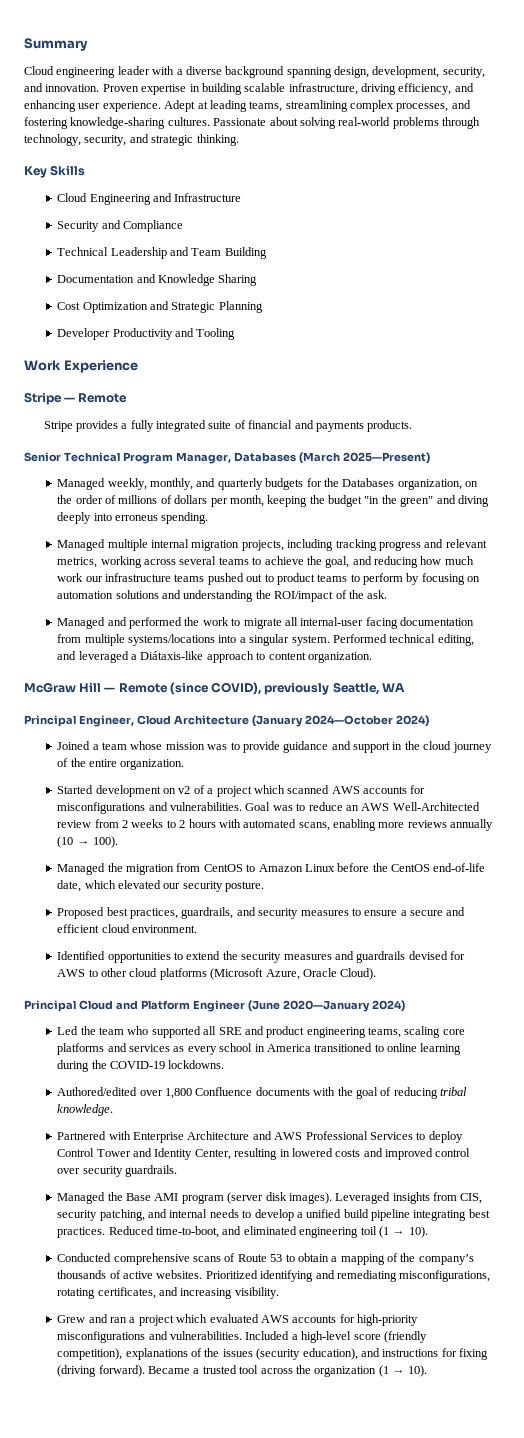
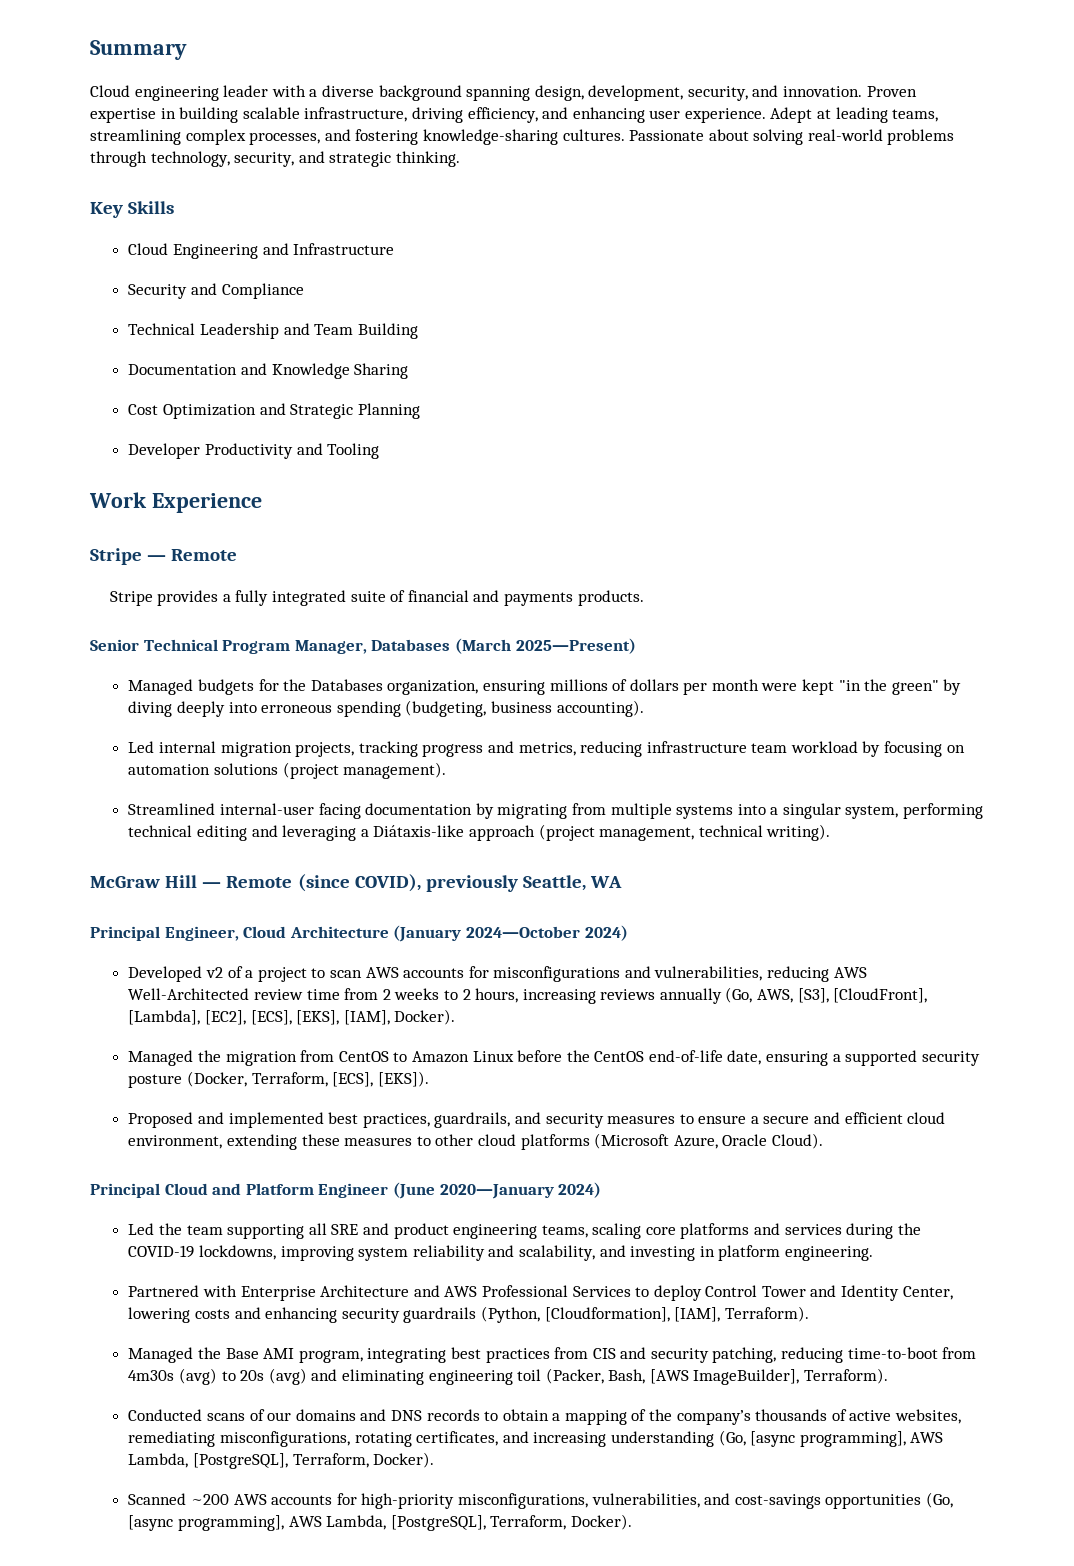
[107,478,263,490] weekly, monthly, and quarterly -> (194, 687) none
[465,481,479,487] [57,495,363,507] on the order of millions of dollars per month, keeping the budget -> [482,679,835,695] ensuring millions of dollars per month were kept
[436,495,456,504] and -> [943,679,962,695] by
[115,512,209,524] [57,539,148,551] erroneus spending. // Managed multiple -> [261,700,644,717] [128,741,155,753] erroneous spending (budgeting, business accounting). // Led
[287,539,334,551] including -> (355, 749) none
[445,539,487,548] [57,556,474,568] [57,573,404,585] relevant metrics, working across several teams to achieve the goal, and reducing how much work our infrastructure teams pushed out to product teams to perform -> [518,741,858,757] metrics, reducing infrastructure team workload
[162,590,388,602] [57,617,298,629] and understanding the ROI/impact of the ask. // Managed and performed the work to migrate all -> [282,762,447,779] [128,803,216,815] (project management). // Streamlined
(475, 621) none -> [475,803,568,819] by migrating
[128,634,216,646] systems/locations -> [676,805,734,819] systems
[291,634,474,646] [57,651,372,663] system. Performed technical editing, and leveraged a Diátaxis-like approach to content organization. -> [845,803,984,819] [128,824,831,841] system, performing technical editing and leveraging a Diátaxis-like approach (project management, technical writing).
[57,741,492,753] [57,758,185,770] [57,785,177,797] Joined a team whose mission was to provide guidance and support in the cloud journey of the entire organization. // Started development on -> [128,966,203,982] Developed
[253,785,330,794] which scanned -> [311,968,362,978] to scan
[170,802,359,811] vulnerabilities. Goal was to reduce an -> [654,966,830,982] vulnerabilities, reducing
(92, 824) none -> [306,989,340,1000] time
[188,819,494,831] [57,836,119,848] hours with automated scans, enabling more reviews annually (10 → 100). -> [475,987,928,1004] [128,1009,456,1025] hours, increasing reviews annually (Go, AWS, [S3], [CloudFront], [Lambda], [EC2], [ECS], [EKS], [IAM], Docker).
[84,880,265,892] which elevated our security posture. -> [766,1050,980,1066] [128,1071,429,1088] ensuring a supported security posture (Docker, Terraform, [ECS], [EKS]).
(105, 913) none -> [197,1112,324,1128] and implemented
[132,925,198,933] [57,951,466,963] [57,969,86,977] environment. // Identified opportunities to extend the security measures and guardrails devised for AWS -> [128,1134,413,1150] environment, extending these measures
[127,1026,201,1038] who supported -> [227,1224,305,1239] supporting
[173,1043,462,1055] [57,1060,225,1072] [57,1087,468,1099] [57,1104,114,1116] as every school in America transitioned to online learning during the COVID-19 lockdowns. // Authored/edited over 1,800 Confluence documents with the goal of reducing tribal knowledge. -> [846,1223,921,1239] [128,1245,873,1261] during the COVID-19 lockdowns, improving system reliability and scalability, and investing in platform engineering.
[234,1148,471,1160] [57,1165,178,1177] [57,1192,483,1204] [57,1209,490,1221] [57,1226,428,1238] resulting in lowered costs and improved control over security guardrails. // Managed the Base AMI program (server disk images). Leveraged insights from CIS, security patching, and internal needs to develop a unified build pipeline integrating best practices. Reduced time-to-boot, and eliminated engineering toil (1 → 10). -> [128,1306,809,1323] [128,1347,977,1363] [128,1368,889,1385] lowering costs and enhancing security guardrails (Python, [Cloudformation], [IAM], Terraform). // Managed the Base AMI program, integrating best practices from CIS and security patching, reducing time-to-boot from 4m30s (avg) to 20s (avg) and eliminating engineering toil (Packer, Bash, [AWS ImageBuilder], Terraform).
[113,1253,190,1265] comprehensive -> (203, 1415) none
[237,1254,283,1262] Route 53 -> [267,1409,480,1421] our domains and DNS records
[156,1270,335,1282] websites. Prioritized identifying and -> [894,1409,961,1424] websites,
[234,1287,279,1299] [57,1314,419,1326] [57,1331,427,1343] [57,1348,489,1360] [57,1365,428,1377] visibility. // Grew and ran a project which evaluated AWS accounts for high-priority misconfigurations and vulnerabilities. Included a high-level score (friendly competition), explanations of the issues (security education), and instructions for fixing (driving forward). Became a trusted tool across the organization (1 → 10). -> [610,1430,944,1447] [128,1452,435,1469] [128,1492,953,1509] [128,1514,632,1531] understanding (Go, [async programming], AWS Lambda, [PostgreSQL], Terraform, Docker). // Scanned ~200 AWS accounts for high-priority misconfigurations, vulnerabilities, and cost-savings opportunities (Go, [async programming], AWS Lambda, [PostgreSQL], Terraform, Docker).

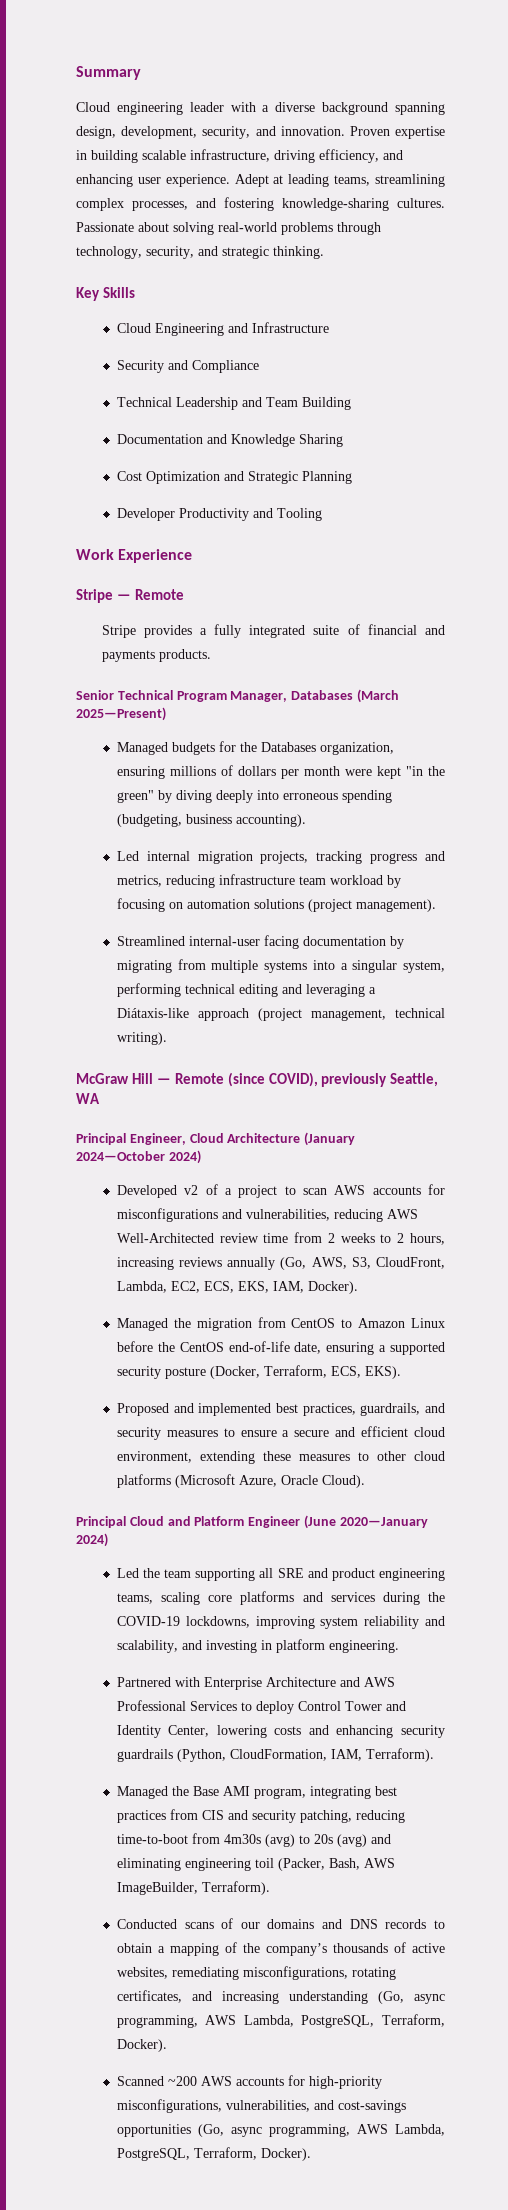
[797,988,928,1003] [128,1010,390,1025] [S3], [CloudFront], [Lambda], [EC2], [ECS], [EKS], [IAM], -> [351,1257,445,1269] [116,1281,304,1293] S3, CloudFront, Lambda, EC2, ECS, EKS, IAM,
[332,1071,429,1087] [ECS], [EKS]). -> [330,1366,401,1379] ECS, EKS).
[544,1307,721,1322] [Cloudformation], [IAM], -> [229,1749,362,1761] CloudFormation, IAM,
[649,1369,800,1385] [AWS ImageBuilder], -> [363,1858,395,1868] [116,1882,198,1895] AWS ImageBuilder,
[750,1431,944,1447] [128,1453,288,1469] [async programming], AWS Lambda, [PostgreSQL], -> [414,1994,446,2004] [116,2015,375,2028] async programming, AWS Lambda, PostgreSQL,
[128,1515,486,1531] [async programming], AWS Lambda, [PostgreSQL], -> [230,2124,446,2137] [116,2148,190,2161] async programming, AWS Lambda, PostgreSQL,

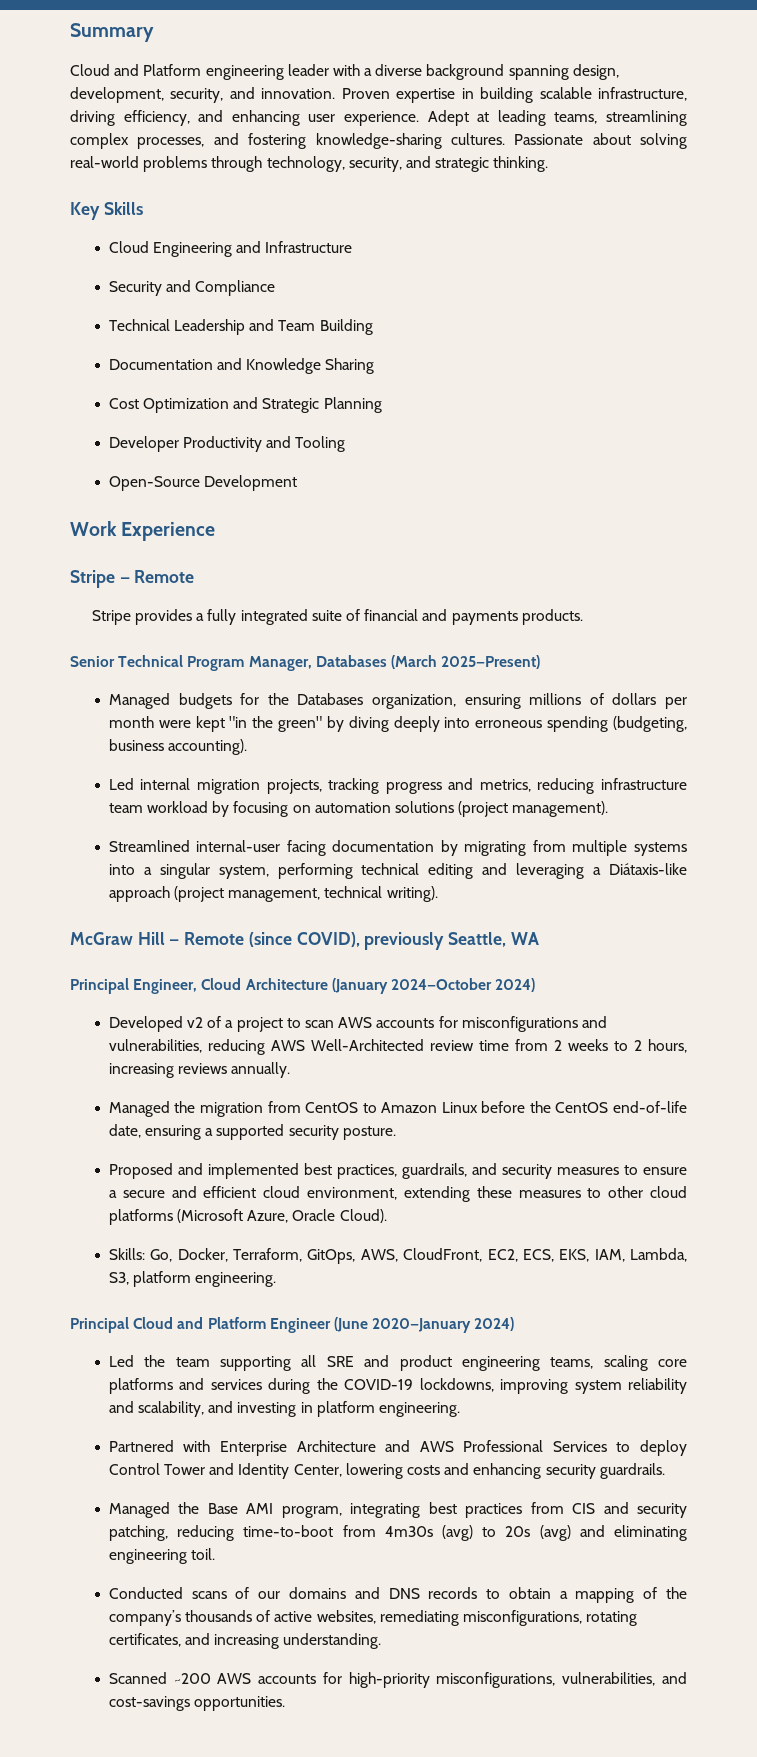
(110, 107) none -> [114,64,202,76] and Platform
(322, 514) none -> [108,475,298,491] // Open-Source Development
[227,1257,445,1270] [116,1281,358,1294] annually (Go, AWS, S3, CloudFront, Lambda, EC2, ECS, EKS, IAM, Docker). -> [231,1062,291,1078] annually.
[164,1365,401,1379] posture (Docker, Terraform, ECS, EKS). -> [342,1126,396,1140] posture.
(365, 1481) none -> [108,1248,687,1264] [108,1271,277,1287] // Skills: Go, Docker, Terraform, GitOps, AWS, CloudFront, EC2, ECS, EKS, IAM, Lambda, S3, platform engineering.
[116,1748,434,1762] guardrails (Python, CloudFormation, IAM, Terraform). -> [599,1463,665,1479] guardrails.
[254,1858,395,1871] [116,1881,270,1895] toil (Packer, Bash, AWS ImageBuilder, Terraform). -> [191,1548,216,1560] toil.
[288,1991,446,2004] [116,2014,445,2028] [116,2039,167,2052] understanding (Go, async programming, AWS Lambda, PostgreSQL, Terraform, Docker). -> [283,1633,382,1649] understanding.
[116,2124,446,2137] [116,2147,311,2161] opportunities (Go, async programming, AWS Lambda, PostgreSQL, Terraform, Docker). -> [194,1696,286,1711] opportunities.

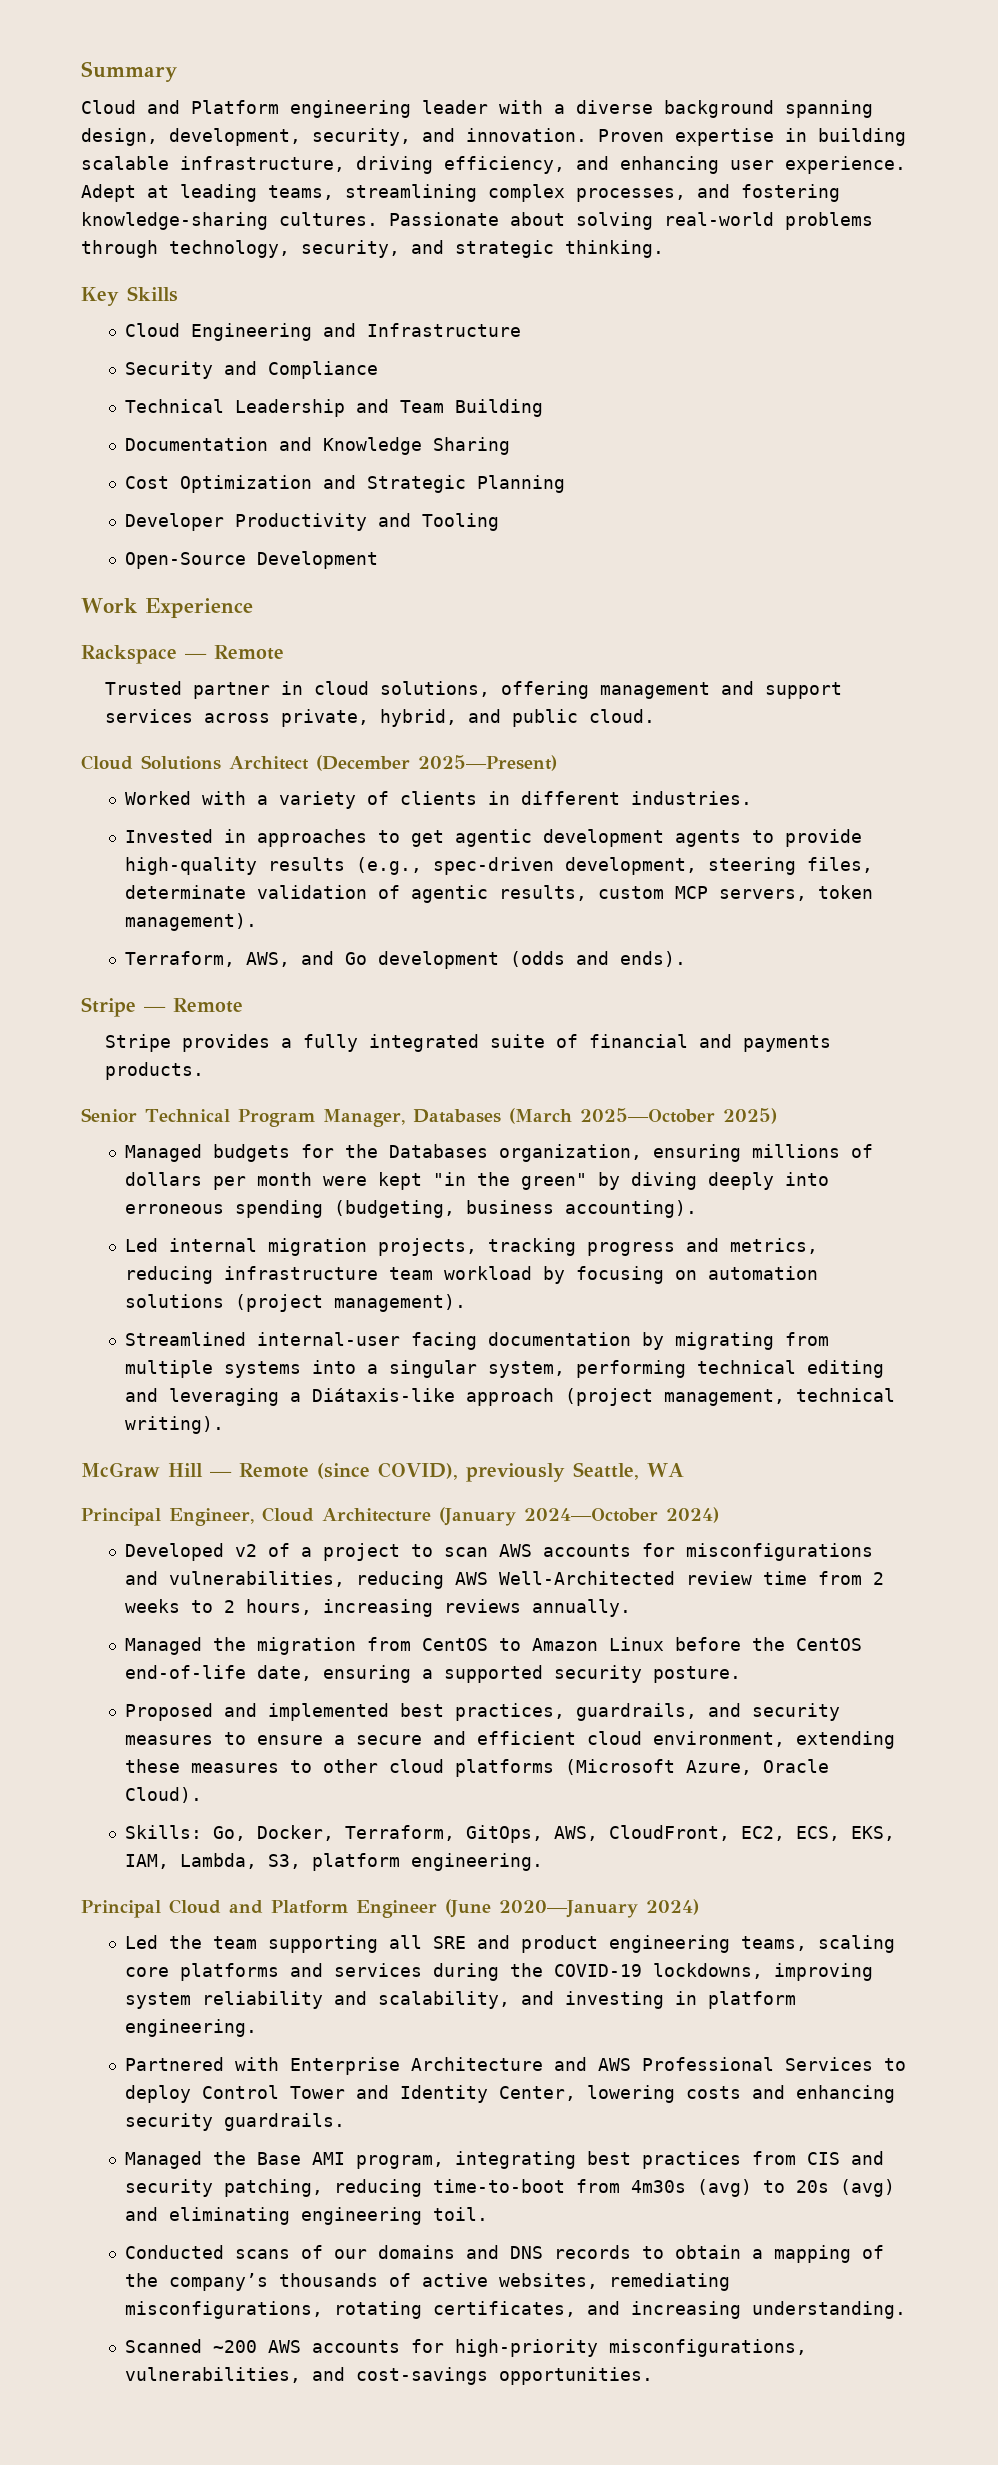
(216, 531) none -> [81,645,284,664] [105,681,843,699] [105,709,656,727] [81,755,557,771] [125,791,753,809] [125,829,863,847] [125,857,874,875] [125,885,874,903] [125,913,258,931] [125,951,687,969] // Rackspace — Remote // Trusted partner in cloud solutions, offering management and support services across private, hybrid, and public cloud. // Cloud Solutions Architect (December 2025—Present) // Worked with a variety of clients in different industries. // Invested in approaches to get agentic development agents to provide high-quality results (e.g., spec-driven development, steering files, determinate validation of agentic results, custom MCP servers, token management). // Terraform, AWS, and Go development (odds and ends).
[441,655,541,669] 2025—Present) -> [579,1108,777,1124] 2025—October 2025)

